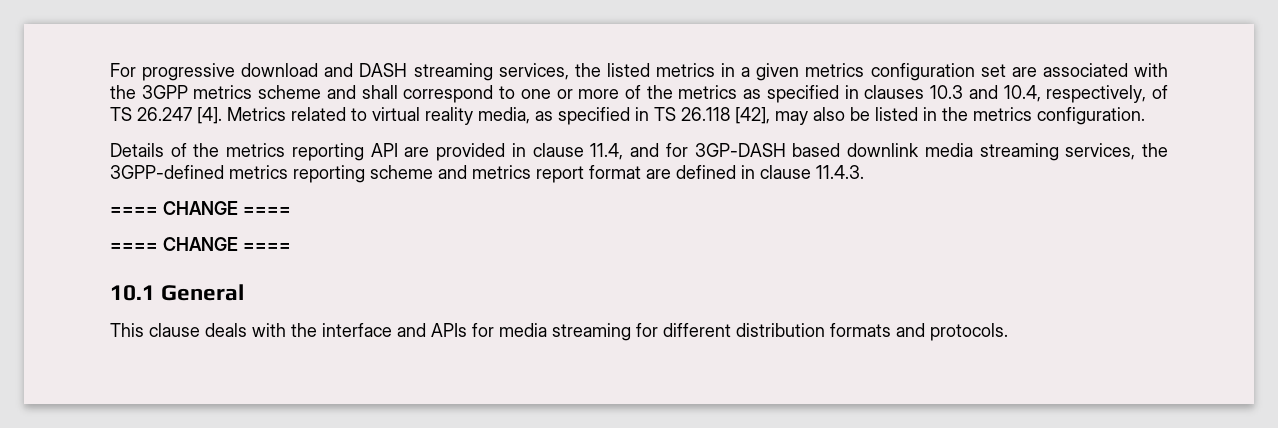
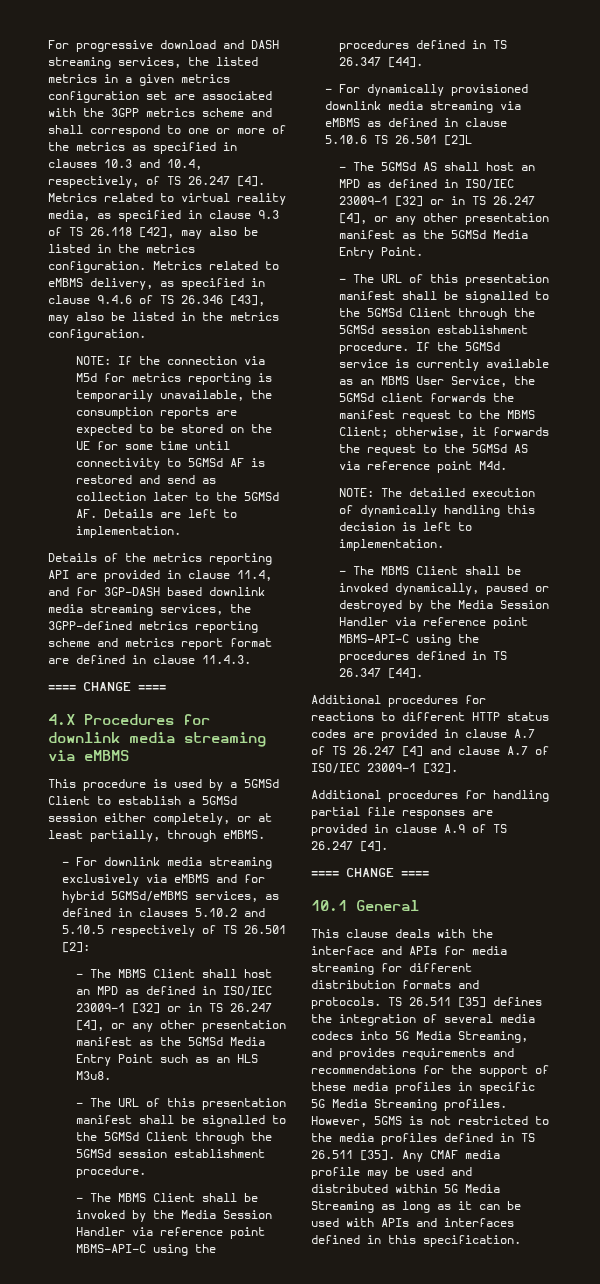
(649, 114) none -> [209,210,279,219] [48,227,62,236] clause 9.3 of
(1145, 116) none -> [153,261,279,270] [48,278,265,290] [48,295,265,306] [48,312,279,324] [48,329,146,341] [76,356,266,365] [76,373,273,385] [76,390,273,402] [76,407,238,419] [76,424,273,436] [76,441,231,450] [76,458,266,470] [76,475,217,484] [76,492,280,501] [76,509,238,518] [76,526,182,538] Metrics related to eMBMS delivery, as specified in clause 9.4.6 of TS 26.346 [43], may also be listed in the metrics configuration. // NOTE: If the connection via M5d for metrics reporting is temporarily unavailable, the consumption reports are expected to be stored on the UE for some time until connectivity to 5GMSd AF is restored and send as collection later to the 5GMSd AF. Details are left to implementation.
(291, 211) none -> [48,714,210,725] [48,732,266,747] [48,750,129,761] [48,779,279,791] [48,796,237,805] [48,813,272,825] [48,830,265,842] [62,857,273,869] [62,874,266,886] [62,891,280,903] [62,908,266,917] [62,925,287,937] [62,942,91,953] [76,969,273,978] [76,986,273,997] [76,1003,273,1014] [76,1020,287,1032] [76,1037,266,1046] [76,1054,259,1066] [76,1071,112,1080] [76,1098,287,1110] [76,1115,287,1127] [76,1132,273,1144] [76,1149,266,1158] [76,1166,147,1178] [76,1193,259,1202] [76,1210,273,1222] [76,1227,266,1239] [76,1244,217,1256] [339,40,508,52] [339,57,424,68] [325,84,529,96] [325,101,522,113] [325,118,508,127] [325,135,473,146] [339,162,536,171] [339,179,515,190] [339,196,536,207] [339,213,550,225] [339,230,529,239] [339,247,424,259] [339,274,550,286] [339,291,550,303] [339,308,536,320] [339,325,529,334] [339,342,501,354] [339,359,550,371] [339,376,536,387] [339,393,515,402] [339,410,536,422] [339,427,550,438] [339,444,529,456] [339,461,508,473] [339,488,536,497] [339,505,536,517] [339,522,473,531] [339,539,445,551] [339,566,522,575] [339,583,550,595] [339,600,550,612] [339,617,529,629] [339,634,480,646] [339,651,508,663] [339,668,424,679] [311,695,486,707] [311,712,549,721] [311,729,535,741] [311,746,549,757] [311,763,458,774] [311,790,549,802] [311,807,493,819] [311,824,507,836] [311,841,388,852] // 4.X Procedures for downlink media streaming via eMBMS // This procedure is used by a 5GMSd Client to establish a 5GMSd session either completely, or at least partially, through eMBMS. // - For downlink media streaming exclusively via eMBMS and for hybrid 5GMSd/eMBMS services, as defined in clauses 5.10.2 and 5.10.5 respectively of TS 26.501 [2]: // - The MBMS Client shall host an MPD as defined in ISO/IEC 23009-1 [32] or in TS 26.247 [4], or any other presentation manifest as the 5GMSd Media Entry Point such as an HLS M3u8. // - The URL of this presentation manifest shall be signalled to the 5GMSd Client through the 5GMSd session establishment procedure. // - The MBMS Client shall be invoked by the Media Session Handler via reference point MBMS-API-C using the procedures defined in TS 26.347 [44]. // - For dynamically provisioned downlink media streaming via eMBMS as defined in clause 5.10.6 TS 26.501 [2]L // - The 5GMSd AS shall host an MPD as defined in ISO/IEC 23009-1 [32] or in TS 26.247 [4], or any other presentation manifest as the 5GMSd Media Entry Point. // - The URL of this presentation manifest shall be signalled to the 5GMSd Client through the 5GMSd session establishment procedure. If the 5GMSd service is currently available as an MBMS User Service, the 5GMSd client forwards the manifest request to the MBMS Client; otherwise, it forwards the request to the 5GMSd AS via reference point M4d. // NOTE: The detailed execution of dynamically handling this decision is left to implementation. // - The MBMS Client shall be invoked dynamically, paused or destroyed by the Media Session Handler via reference point MBMS-API-C using the procedures defined in TS 26.347 [44]. // Additional procedures for reactions to different HTTP status codes are provided in clause A.7 of TS 26.247 [4] and clause A.7 of ISO/IEC 23009-1 [32]. // Additional procedures for handling partial file responses are provided in clause A.9 of TS 26.247 [4].
(1008, 332) none -> [388,997,542,1008] [311,1014,535,1026] [311,1031,528,1043] [311,1048,514,1060] [311,1065,549,1077] [311,1082,535,1094] [311,1099,507,1111] [311,1116,549,1127] [311,1133,535,1145] [311,1150,500,1162] [311,1167,472,1179] [311,1184,500,1193] [311,1201,521,1213] [311,1218,514,1227] [311,1235,521,1247] TS 26.511 [35] defines the integration of several media codecs into 5G Media Streaming, and provides requirements and recommendations for the support of these media profiles in specific 5G Media Streaming profiles. However, 5GMS is not restricted to the media profiles defined in TS 26.511 [35]. Any CMAF media profile may be used and distributed within 5G Media Streaming as long as it can be used with APIs and interfaces defined in this specification.

